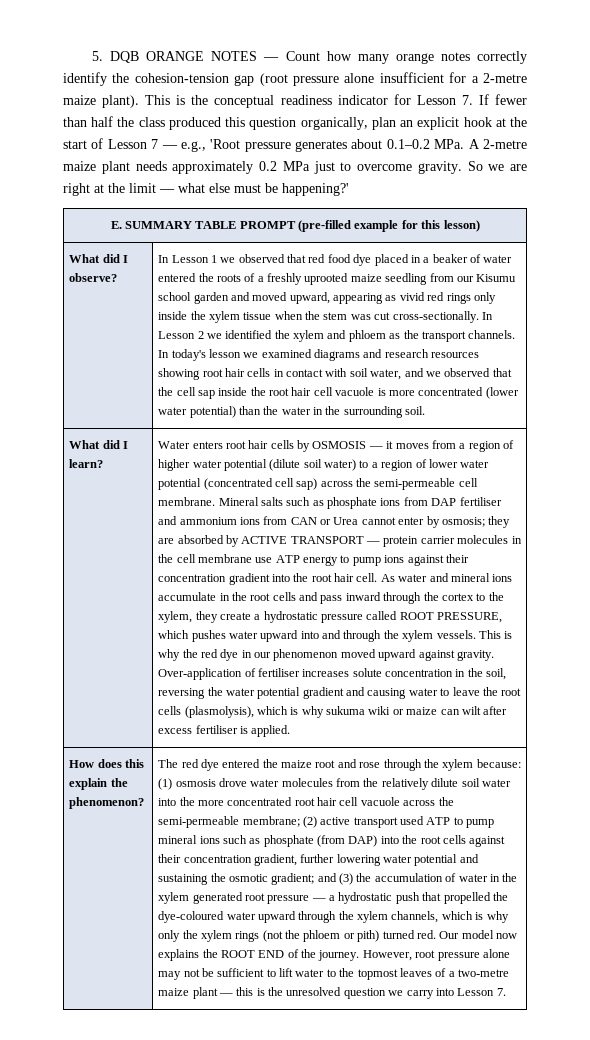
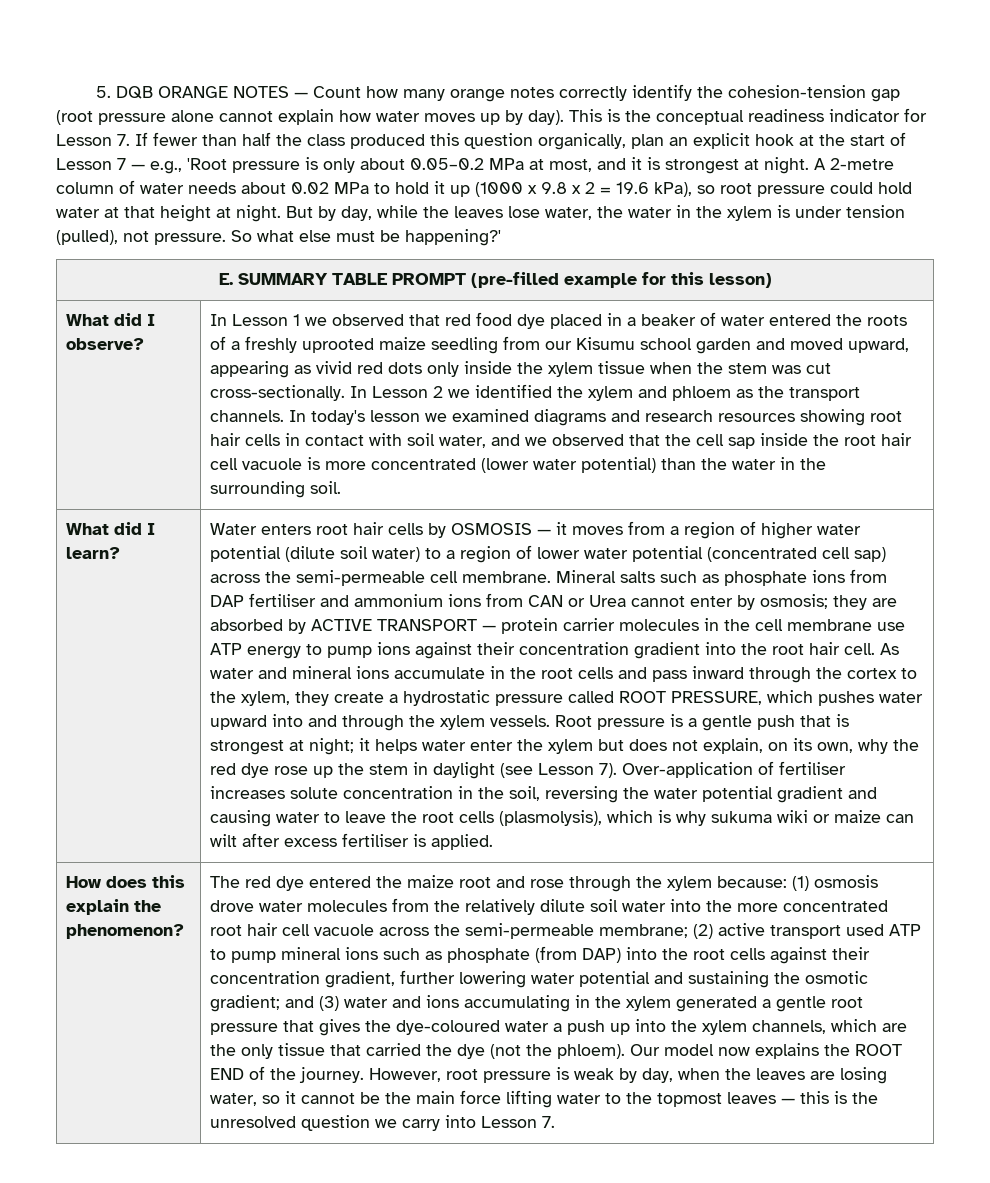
[379,72,527,83] [63,95,140,108] insufficient for a 2-metre maize plant). -> [219,109,564,125] cannot explain how water moves up by day).
[295,139,527,152] [63,161,527,174] [63,183,175,196] generates about 0.1–0.2 MPa. A 2-metre maize plant needs approximately 0.2 MPa just to overcome gravity. So we are right at the limit — -> [305,157,894,174] [56,180,912,197] [56,205,905,222] [56,230,252,245] is only about 0.05–0.2 MPa at most, and it is strongest at night. A 2-metre column of water needs about 0.02 MPa to hold it up (1000 x 9.8 x 2 = 19.6 kPa), so root pressure could hold water at that height at night. But by day, while the leaves lose water, the water in the xylem is under tension (pulled), not pressure. So
[446,293,471,304] rings -> [387,362,422,374] dots
[478,630,513,639] [158,649,494,661] This is why the red dye in our phenomenon moved upward against gravity. -> [554,714,849,731] [209,738,919,755] [209,762,617,779] Root pressure is a gentle push that is strongest at night; it helps water enter the xylem but does not explain, on its own, why the red dye rose up the stem in daylight (see Lesson 7).
[356,873,518,882] [158,892,508,904] [158,911,509,923] [158,930,436,942] the accumulation of water in the xylem generated root pressure — a hydrostatic push that propelled the dye-coloured water upward through the xylem channels, which is why only the xylem rings (not the phloem or pith) turned red. -> [343,995,863,1012] [209,1019,907,1036] [209,1043,625,1059] water and ions accumulating in the xylem generated a gentle root pressure that gives the dye-coloured water a push up into the xylem channels, which are the only tissue that carried the dye (not the phloem).
[482,949,510,958] [158,968,294,980] alone may not be sufficient to lift -> [555,1067,887,1084] [209,1090,552,1108] is weak by day, when the leaves are losing water, so it cannot be the main force lifting
[435,968,510,977] [158,987,218,999] of a two-metre maize plant -> (776, 1098) none

